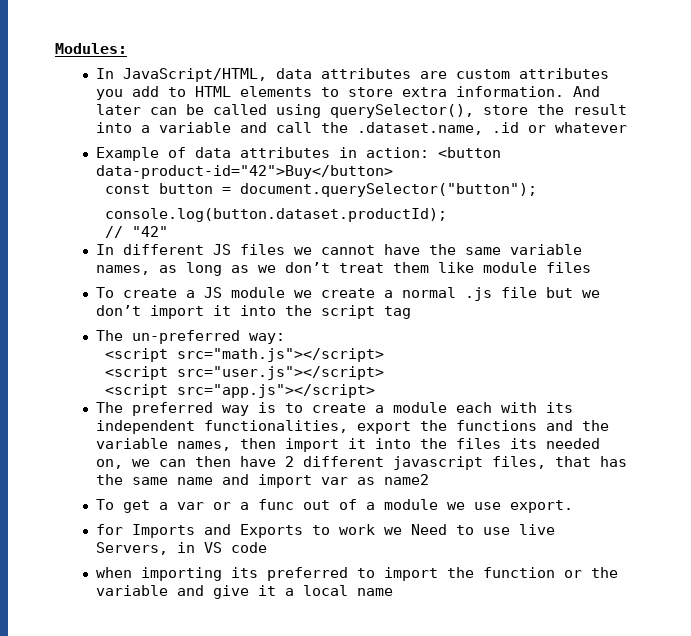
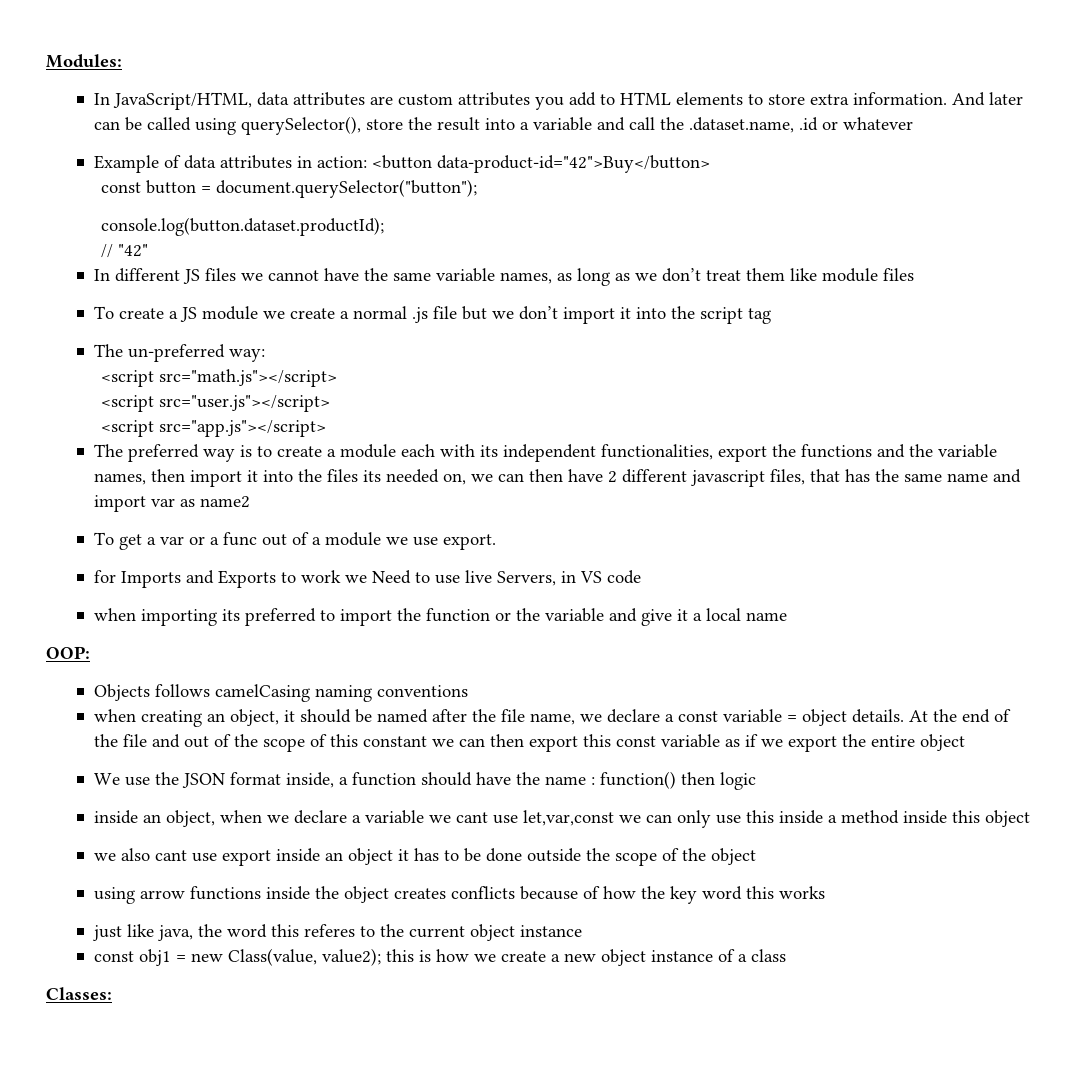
(394, 592) none -> [46,646,90,659] [93,684,468,702] [93,709,1011,727] [93,734,965,752] [93,771,756,790] [93,810,1030,828] [93,848,756,866] [93,886,825,904] [92,924,582,941] [93,948,786,966] [46,987,112,1000] // OOP: // Objects follows camelCasing naming conventions // when creating an object, it should be named after the file name, we declare a const variable = object details. At the end of the file and out of the scope of this constant we can then export this const variable as if we export the entire object // We use the JSON format inside, a function should have the name : function() then logic // inside an object, when we declare a variable we cant use let,var,const we can only use this inside a method inside this object // we also cant use export inside an object it has to be done outside the scope of the object // using arrow functions inside the object creates conflicts because of how the key word this works // just like java, the word this referes to the current object instance // const obj1 = new Class(value, value2); this is how we create a new object instance of a class // Classes:

